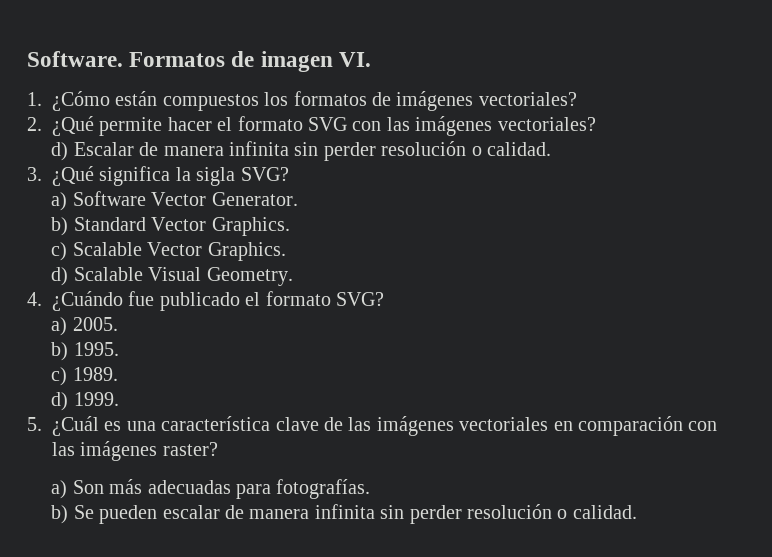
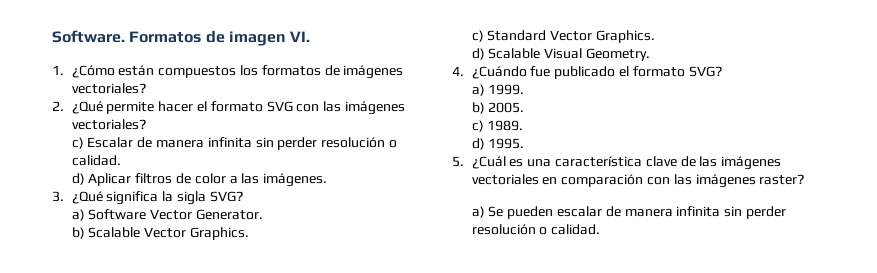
[51,142,69,161] d) -> [71,137,84,149] c)
(552, 149) none -> [71,173,328,187] // d) Aplicar filtros de color a las imágenes.
[73,217,146,231] Standard -> [88,227,141,238] Scalable
[72,242,142,256] Scalable -> [487,30,547,41] Standard
[72,317,118,331] [51,342,119,361] 2005. // b) 1995. -> [488,84,525,95] [471,102,525,114] 1999. // b) 2005.
[73,392,119,406] 1999. -> [488,138,525,149] 1995.
[72,479,371,499] [51,505,69,524] Son más adecuadas para fotografías. // b) -> (485, 212) none

